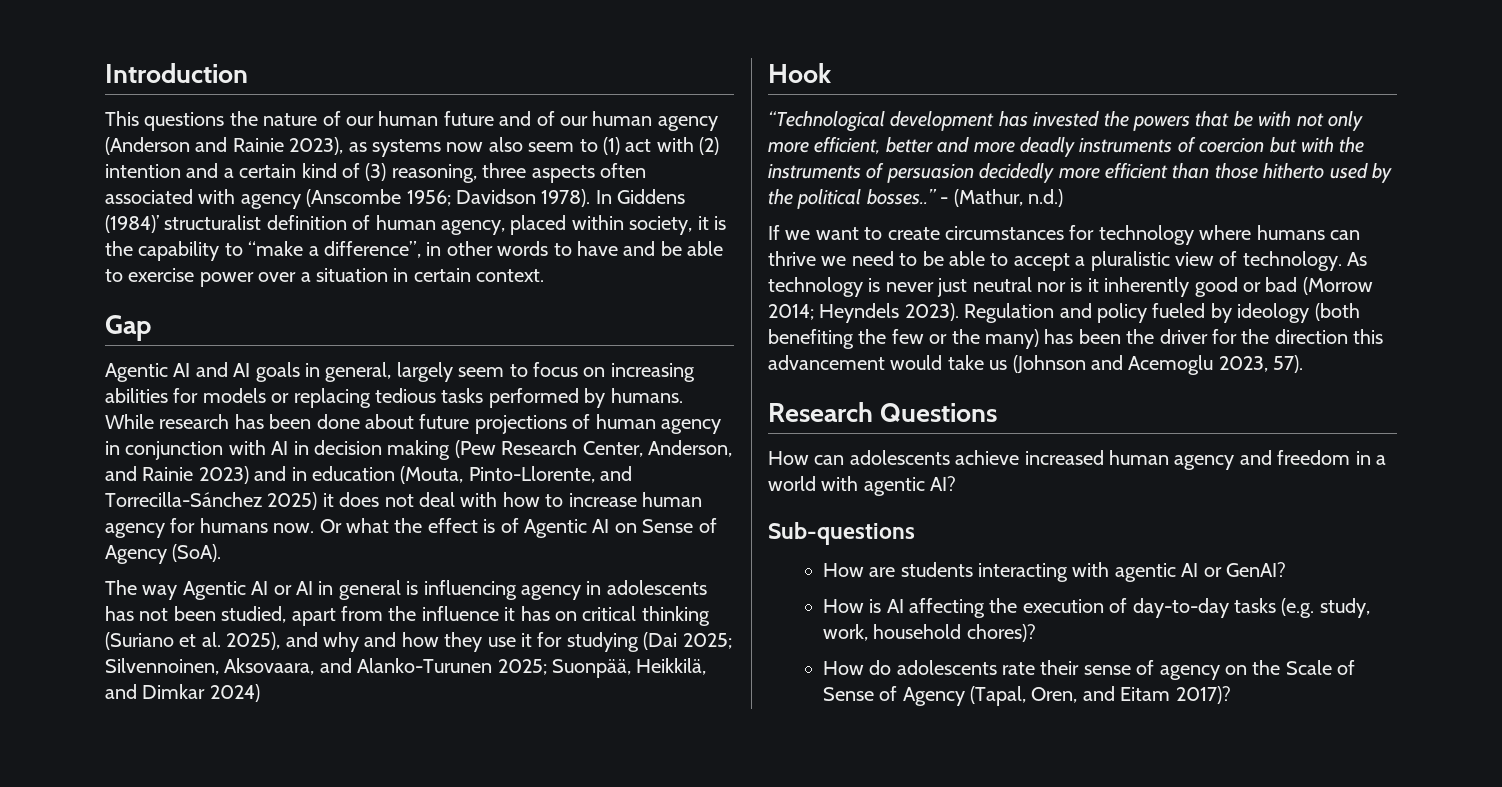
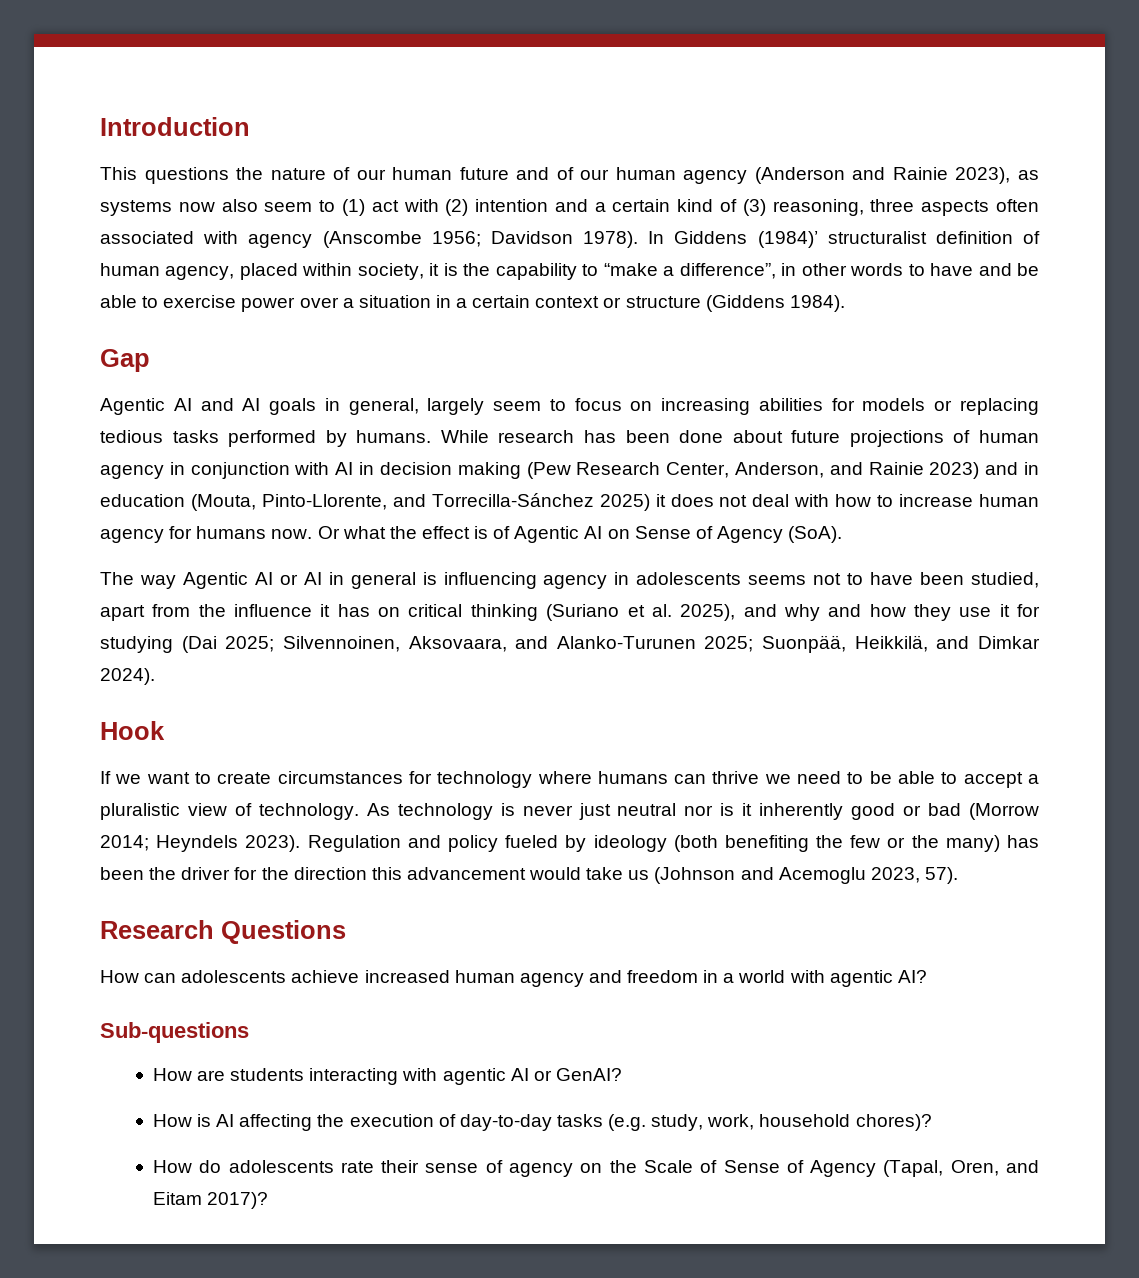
[413,268,545,282] certain context. -> [456,295,845,312] a certain context or structure (Giddens 1984).
[105,606,169,621] has not -> [748,572,914,585] seems not to have
[209,684,260,702] 2024) -> [100,668,155,685] 2024).
[768,111,1363,132] [768,137,1365,157] [768,163,1392,183] [768,189,1063,209] // “Technological development has invested the powers that be with not only more efficient, better and more deadly instruments of coercion but with the instruments of persuasion decidedly more efficient than those hitherto used by the political bosses..” - (Mathur, n.d.) -> (165, 730) none

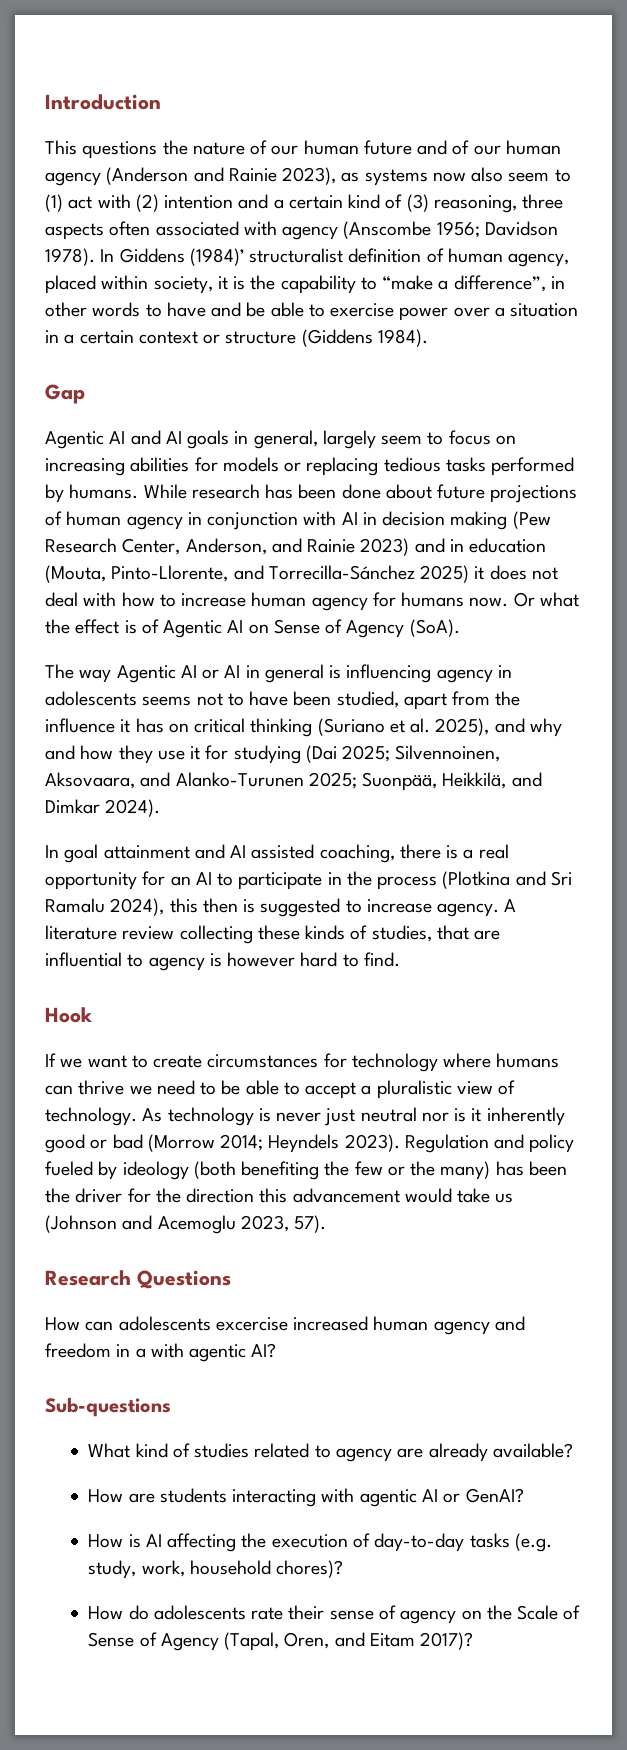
(155, 676) none -> [45,844,509,863] [45,871,572,890] [45,898,517,917] [45,925,501,944] [45,952,400,971] // In goal attainment and AI assisted coaching, there is a real opportunity for an AI to participate in the process (Plotkina and Sri Ramalu 2024), this then is suggested to increase agency. A literature review collecting these kinds of studies, that are influential to agency is however hard to find.
[291,970,360,983] achieve -> [215,1317,288,1331] excercise
[738,970,786,983] world -> (146, 1353) none
(249, 1032) none -> [88,1443,573,1462] // What kind of studies related to agency are already available?

